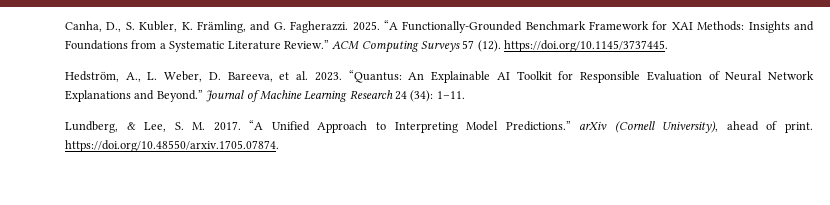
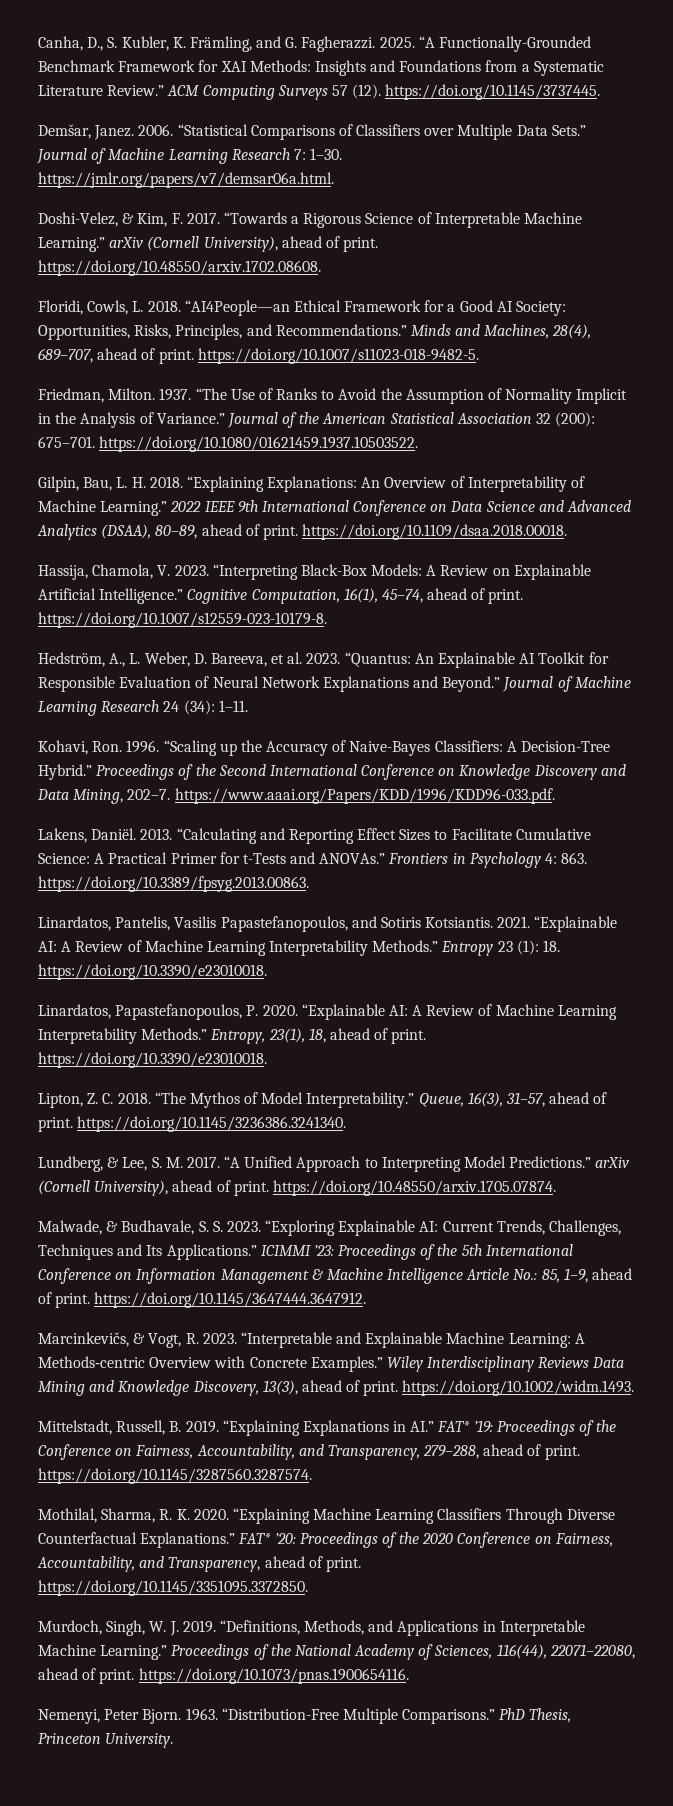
(669, 46) none -> [38,124,586,140] [36,148,343,164] [38,172,334,188] [38,212,583,228] [38,236,379,252] [38,260,321,276] [38,300,567,316] [38,324,592,340] [38,348,479,364] [38,388,628,404] [38,412,596,428] [38,436,419,452] [38,476,586,492] [38,500,632,516] [37,524,568,540] [38,564,591,580] [38,588,524,604] [38,612,327,628] // Demšar, Janez. 2006. “Statistical Comparisons of Classifiers over Multiple Data Sets.” Journal of Machine Learning Research 7: 1–30. https://jmlr.org/papers/v7/demsar06a.html. // Doshi-Velez, & Kim, F. 2017. “Towards a Rigorous Science of Interpretable Machine Learning.” arXiv (Cornell University), ahead of print. https://doi.org/10.48550/arxiv.1702.08608. // Floridi, Cowls, L. 2018. “AI4People—an Ethical Framework for a Good AI Society: Opportunities, Risks, Principles, and Recommendations.” Minds and Machines, 28(4), 689–707, ahead of print. https://doi.org/10.1007/s11023-018-9482-5. // Friedman, Milton. 1937. “The Use of Ranks to Avoid the Assumption of Normality Implicit in the Analysis of Variance.” Journal of the American Statistical Association 32 (200): 675–701. https://doi.org/10.1080/01621459.1937.10503522. // Gilpin, Bau, L. H. 2018. “Explaining Explanations: An Overview of Interpretability of Machine Learning.” 2022 IEEE 9th International Conference on Data Science and Advanced Analytics (DSAA), 80–89, ahead of print. https://doi.org/10.1109/dsaa.2018.00018. // Hassija, Chamola, V. 2023. “Interpreting Black-Box Models: A Review on Explainable Artificial Intelligence.” Cognitive Computation, 16(1), 45–74, ahead of print. https://doi.org/10.1007/s12559-023-10179-8.
(465, 95) none -> [38,740,611,756] [38,764,626,780] [37,788,555,804] [38,828,591,844] [38,852,588,868] [38,876,309,892] [38,916,618,932] [38,940,561,956] [38,964,267,980] [38,1004,617,1020] [38,1028,427,1044] [38,1052,267,1068] [38,1092,608,1108] [38,1116,347,1132] // Kohavi, Ron. 1996. “Scaling up the Accuracy of Naive-Bayes Classifiers: A Decision-Tree Hybrid.” Proceedings of the Second International Conference on Knowledge Discovery and Data Mining, 202–7. https://www.aaai.org/Papers/KDD/1996/KDD96-033.pdf. // Lakens, Daniël. 2013. “Calculating and Reporting Effect Sizes to Facilitate Cumulative Science: A Practical Primer for t-Tests and ANOVAs.” Frontiers in Psychology 4: 863. https://doi.org/10.3389/fpsyg.2013.00863. // Linardatos, Pantelis, Vasilis Papastefanopoulos, and Sotiris Kotsiantis. 2021. “Explainable AI: A Review of Machine Learning Interpretability Methods.” Entropy 23 (1): 18. https://doi.org/10.3390/e23010018. // Linardatos, Papastefanopoulos, P. 2020. “Explainable AI: A Review of Machine Learning Interpretability Methods.” Entropy, 23(1), 18, ahead of print. https://doi.org/10.3390/e23010018. // Lipton, Z. C. 2018. “The Mythos of Model Interpretability.” Queue, 16(3), 31–57, ahead of print. https://doi.org/10.1145/3236386.3241340.
(279, 146) none -> [38,1220,622,1236] [38,1244,573,1260] [38,1268,633,1284] [38,1292,367,1308] [38,1332,585,1348] [38,1356,625,1372] [38,1380,635,1396] [38,1420,617,1436] [38,1444,580,1460] [38,1468,312,1484] [38,1508,615,1524] [38,1532,613,1548] [37,1556,361,1572] [38,1580,308,1596] [38,1620,585,1636] [38,1644,635,1660] [38,1668,409,1684] [38,1708,572,1724] [38,1733,174,1748] // Malwade, & Budhavale, S. S. 2023. “Exploring Explainable AI: Current Trends, Challenges, Techniques and Its Applications.” ICIMMI ’23: Proceedings of the 5th International Conference on Information Management & Machine Intelligence Article No.: 85, 1–9, ahead of print. https://doi.org/10.1145/3647444.3647912. // Marcinkevičs, & Vogt, R. 2023. “Interpretable and Explainable Machine Learning: A Methods‐centric Overview with Concrete Examples.” Wiley Interdisciplinary Reviews Data Mining and Knowledge Discovery, 13(3), ahead of print. https://doi.org/10.1002/widm.1493. // Mittelstadt, Russell, B. 2019. “Explaining Explanations in AI.” FAT* ’19: Proceedings of the Conference on Fairness, Accountability, and Transparency, 279–288, ahead of print. https://doi.org/10.1145/3287560.3287574. // Mothilal, Sharma, R. K. 2020. “Explaining Machine Learning Classifiers Through Diverse Counterfactual Explanations.” FAT* ’20: Proceedings of the 2020 Conference on Fairness, Accountability, and Transparency, ahead of print. https://doi.org/10.1145/3351095.3372850. // Murdoch, Singh, W. J. 2019. “Definitions, Methods, and Applications in Interpretable Machine Learning.” Proceedings of the National Academy of Sciences, 116(44), 22071–22080, ahead of print. https://doi.org/10.1073/pnas.1900654116. // Nemenyi, Peter Bjorn. 1963. “Distribution-Free Multiple Comparisons.” PhD Thesis, Princeton University.

